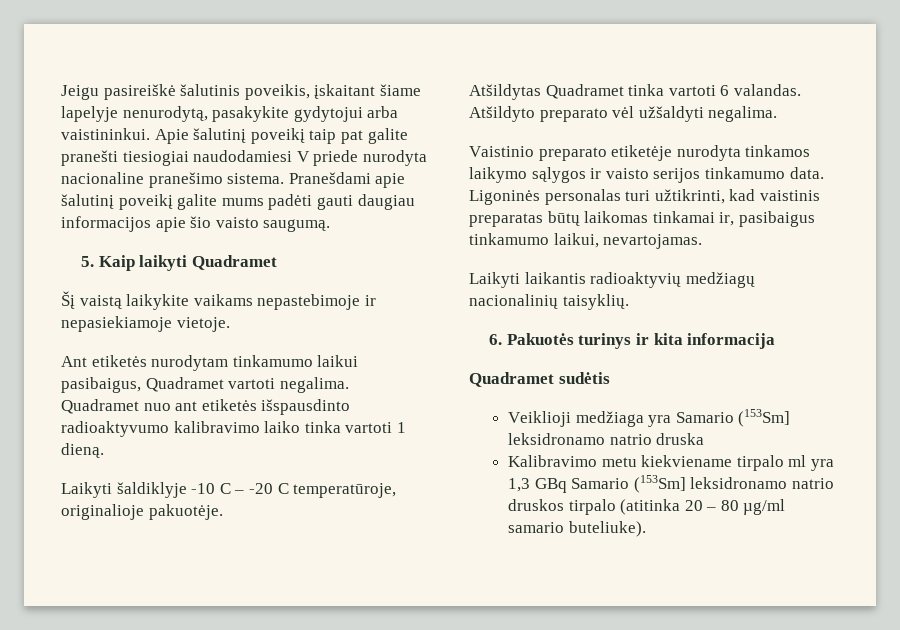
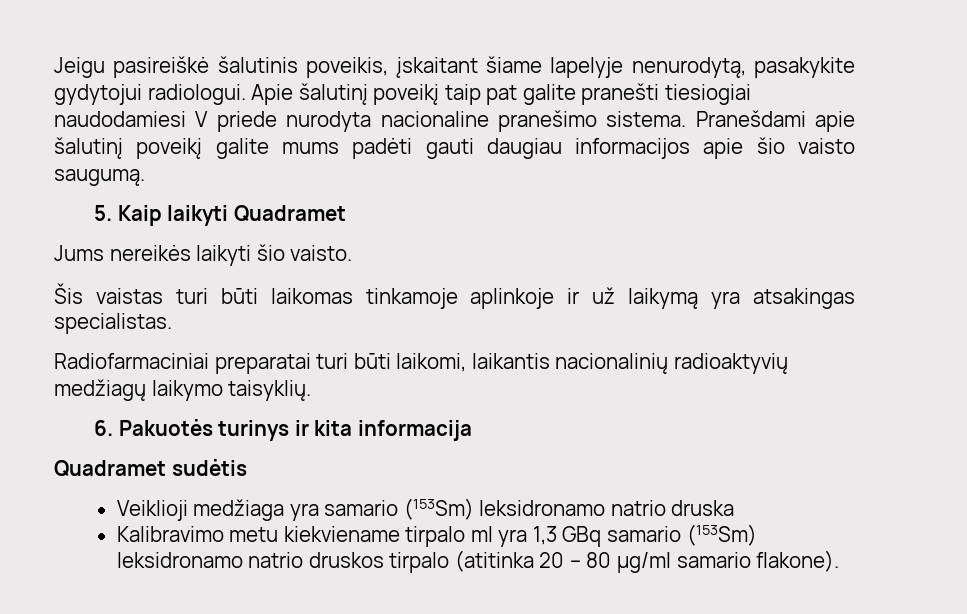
[367,106,399,118] [61,128,150,140] arba vaistininkui. -> [147,84,246,105] radiologui.
[61,291,376,310] [61,316,230,332] [61,355,359,371] [61,377,349,393] [61,399,351,415] [61,421,406,437] [61,443,104,458] [61,482,397,498] [61,504,223,520] [469,84,801,100] [469,106,778,122] [469,145,811,161] [469,167,824,183] [469,189,820,205] [469,211,815,227] [469,233,703,249] [469,272,586,288] Šį vaistą laikykite vaikams nepastebimoje ir nepasiekiamoje vietoje. // Ant etiketės nurodytam tinkamumo laikui pasibaigus, Quadramet vartoti negalima. Quadramet nuo ant etiketės išspausdinto radioaktyvumo kalibravimo laiko tinka vartoti 1 dieną. // Laikyti šaldiklyje -10 C – -20 C temperatūroje, originalioje pakuotėje. // Atšildytas Quadramet tinka vartoti 6 valandas. Atšildyto preparato vėl užšaldyti negalima. // Vaistinio preparato etiketėje nurodyta tinkamos laikymo sąlygos ir vaisto serijos tinkamumo data. Ligoninės personalas turi užtikrinti, kad vaistinis preparatas būtų laikomas tinkamai ir, pasibaigus tinkamumo laikui, nevartojamas. // Laikyti laikantis -> [54,244,353,266] [54,283,855,309] [54,313,172,334] [54,353,669,374] Jums nereikės laikyti šio vaisto. // Šis vaistas turi būti laikomas tinkamoje aplinkoje ir už laikymą yra atsakingas specialistas. // Radiofarmaciniai preparatai turi būti laikomi, laikantis nacionalinių
[469,294,558,309] nacionalinių -> [151,380,223,401] laikymo
[675,409,791,427] Samario (153Sm] -> [324,498,474,520] samario (153Sm)
[571,475,686,493] Samario (153Sm] -> [606,524,757,546] samario (153Sm)
[568,521,646,537] buteliuke). -> [756,550,840,572] flakone).

